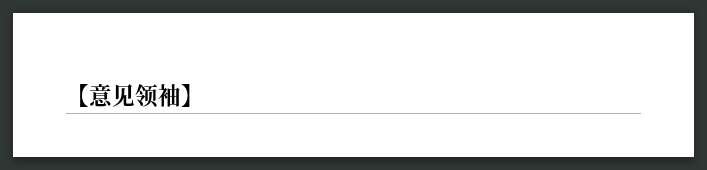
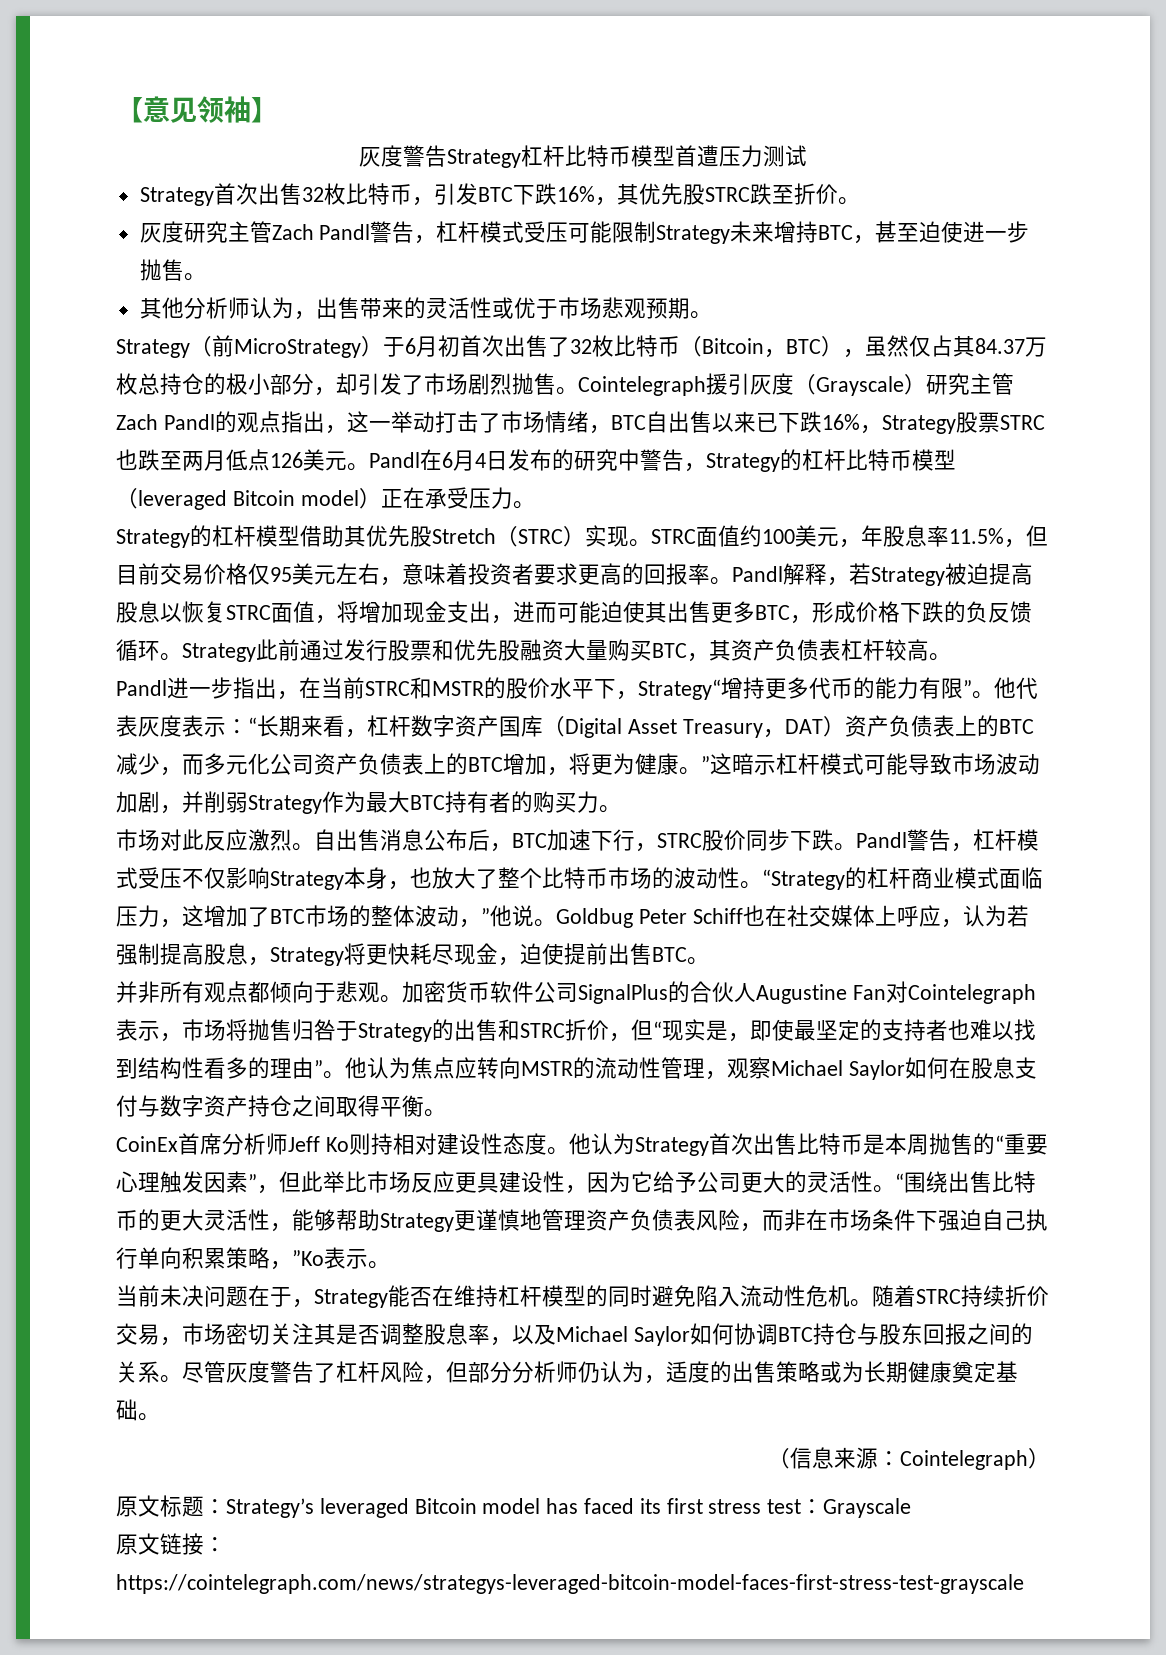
(204, 95) none -> [359,145,807,168] [139,183,860,206] [139,221,1030,244] [139,259,206,281] [139,297,712,320] [116,335,1047,358] [116,373,1014,396] [116,411,1045,434] [116,449,956,472] [116,487,535,510] [116,525,1048,548] [116,563,1033,586] [116,601,1032,624] [116,639,951,662] [116,677,1038,700] [116,715,1034,738] [116,753,1040,776] [116,791,621,814] [116,829,1039,852] [116,867,1043,890] [116,905,1029,928] [116,943,709,966] [116,981,1036,1004] [116,1019,1036,1042] [116,1057,1037,1080] [116,1095,446,1117] [116,1133,1048,1156] [116,1171,1036,1194] [116,1209,1048,1232] [116,1247,390,1270] [116,1285,1049,1308] [116,1323,1033,1346] [116,1361,1018,1384] [116,1399,160,1421] [768,1447,1050,1470] [116,1495,912,1518] [116,1533,226,1555] [116,1574,1024,1594] // 灰度警告Strategy杠杆比特币模型首遭压力测试 // Strategy首次出售32枚比特币，引发BTC下跌16%，其优先股STRC跌至折价。 // 灰度研究主管Zach Pandl警告，杠杆模式受压可能限制Strategy未来增持BTC，甚至迫使进一步抛售。 // 其他分析师认为，出售带来的灵活性或优于市场悲观预期。 // Strategy（前MicroStrategy）于6月初首次出售了32枚比特币（Bitcoin，BTC），虽然仅占其84.37万枚总持仓的极小部分，却引发了市场剧烈抛售。Cointelegraph援引灰度（Grayscale）研究主管Zach Pandl的观点指出，这一举动打击了市场情绪，BTC自出售以来已下跌16%，Strategy股票STRC也跌至两月低点126美元。Pandl在6月4日发布的研究中警告，Strategy的杠杆比特币模型（leveraged Bitcoin model）正在承受压力。 // Strategy的杠杆模型借助其优先股Stretch（STRC）实现。STRC面值约100美元，年股息率11.5%，但目前交易价格仅95美元左右，意味着投资者要求更高的回报率。Pandl解释，若Strategy被迫提高股息以恢复STRC面值，将增加现金支出，进而可能迫使其出售更多BTC，形成价格下跌的负反馈循环。Strategy此前通过发行股票和优先股融资大量购买BTC，其资产负债表杠杆较高。 // Pandl进一步指出，在当前STRC和MSTR的股价水平下，Strategy“增持更多代币的能力有限”。他代表灰度表示：“长期来看，杠杆数字资产国库（Digital Asset Treasury，DAT）资产负债表上的BTC减少，而多元化公司资产负债表上的BTC增加，将更为健康。”这暗示杠杆模式可能导致市场波动加剧，并削弱Strategy作为最大BTC持有者的购买力。 // 市场对此反应激烈。自出售消息公布后，BTC加速下行，STRC股价同步下跌。Pandl警告，杠杆模式受压不仅影响Strategy本身，也放大了整个比特币市场的波动性。“Strategy的杠杆商业模式面临压力，这增加了BTC市场的整体波动，”他说。Goldbug Peter Schiff也在社交媒体上呼应，认为若强制提高股息，Strategy将更快耗尽现金，迫使提前出售BTC。 // 并非所有观点都倾向于悲观。加密货币软件公司SignalPlus的合伙人Augustine Fan对Cointelegraph表示，市场将抛售归咎于Strategy的出售和STRC折价，但“现实是，即使最坚定的支持者也难以找到结构性看多的理由”。他认为焦点应转向MSTR的流动性管理，观察Michael Saylor如何在股息支付与数字资产持仓之间取得平衡。 // CoinEx首席分析师Jeff Ko则持相对建设性态度。他认为Strategy首次出售比特币是本周抛售的“重要心理触发因素”，但此举比市场反应更具建设性，因为它给予公司更大的灵活性。“围绕出售比特币的更大灵活性，能够帮助Strategy更谨慎地管理资产负债表风险，而非在市场条件下强迫自己执行单向积累策略，”Ko表示。 // 当前未决问题在于，Strategy能否在维持杠杆模型的同时避免陷入流动性危机。随着STRC持续折价交易，市场密切关注其是否调整股息率，以及Michael Saylor如何协调BTC持仓与股东回报之间的关系。尽管灰度警告了杠杆风险，但部分分析师仍认为，适度的出售策略或为长期健康奠定基础。 // （信息来源：Cointelegraph） // 原文标题：Strategy’s leveraged Bitcoin model has faced its first stress test：Grayscale // 原文链接：https://cointelegraph.com/news/strategys-leveraged-bitcoin-model-faces-first-stress-test-grayscale

